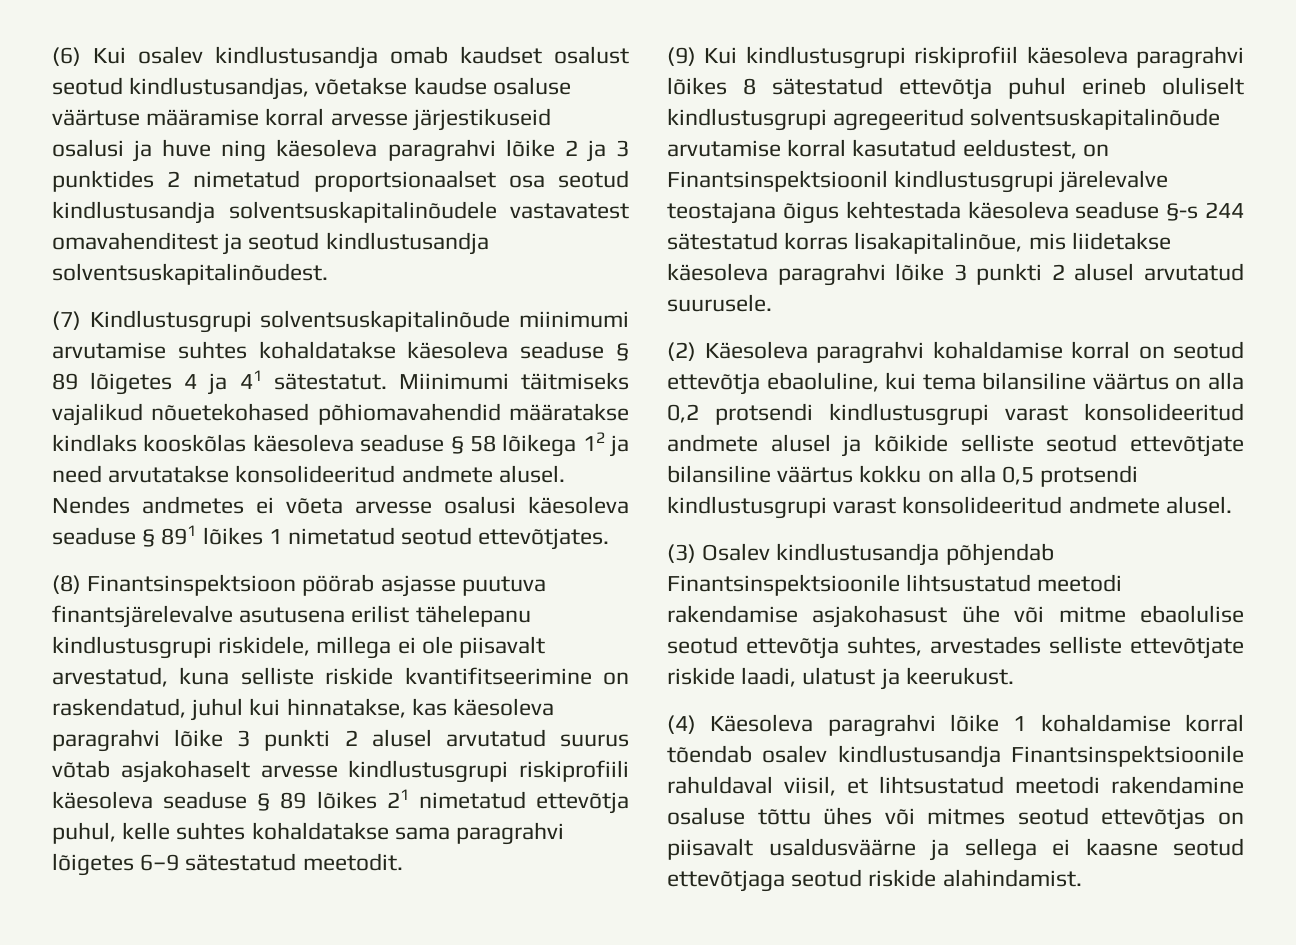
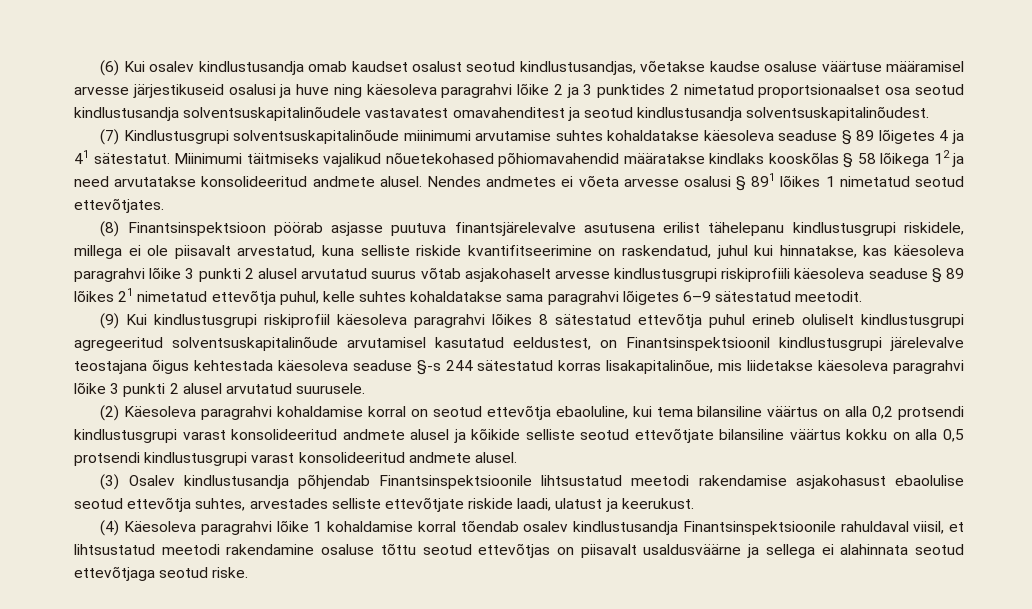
[146,108,325,126] määramise korral -> [886,61,965,72] määramisel
[252,434,445,452] käesoleva seaduse -> (839, 158) none
[528,496,629,514] [52,527,136,545] käesoleva seaduse -> (731, 181) none
[667,139,847,157] arvutamise korral -> [347,337,426,348] arvutamisel
[961,605,1126,623] ühe või mitme -> (886, 482) none
[823,807,1006,825] ühes või mitmes -> (416, 549) none
[1085,838,1158,856] kaasne -> [840,544,909,555] alahinnata
[868,869,1082,887] riskide alahindamist. -> [212,567,249,578] riske.

